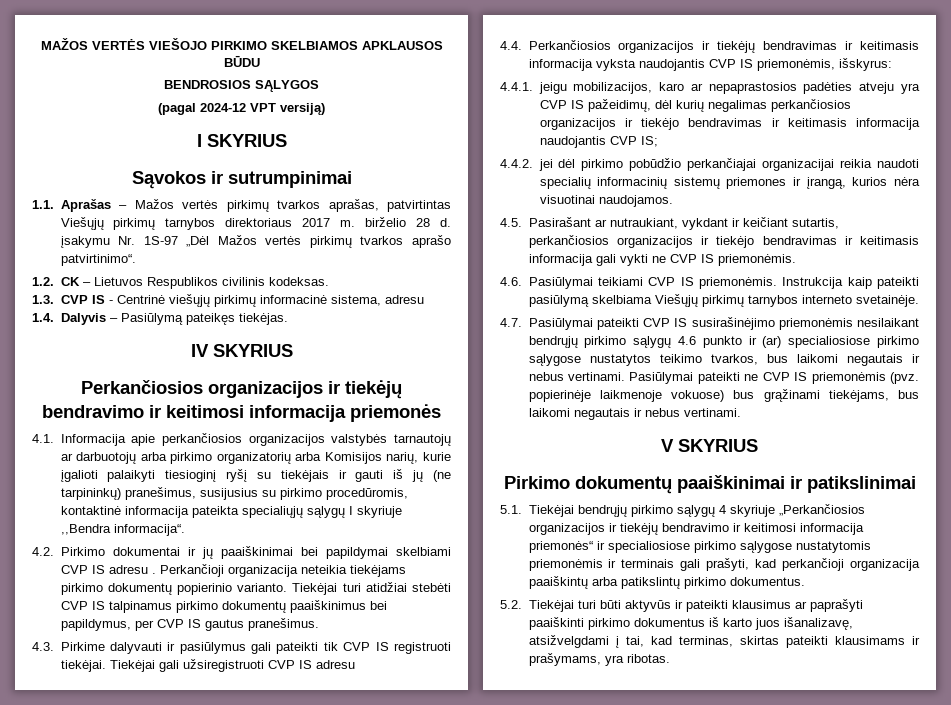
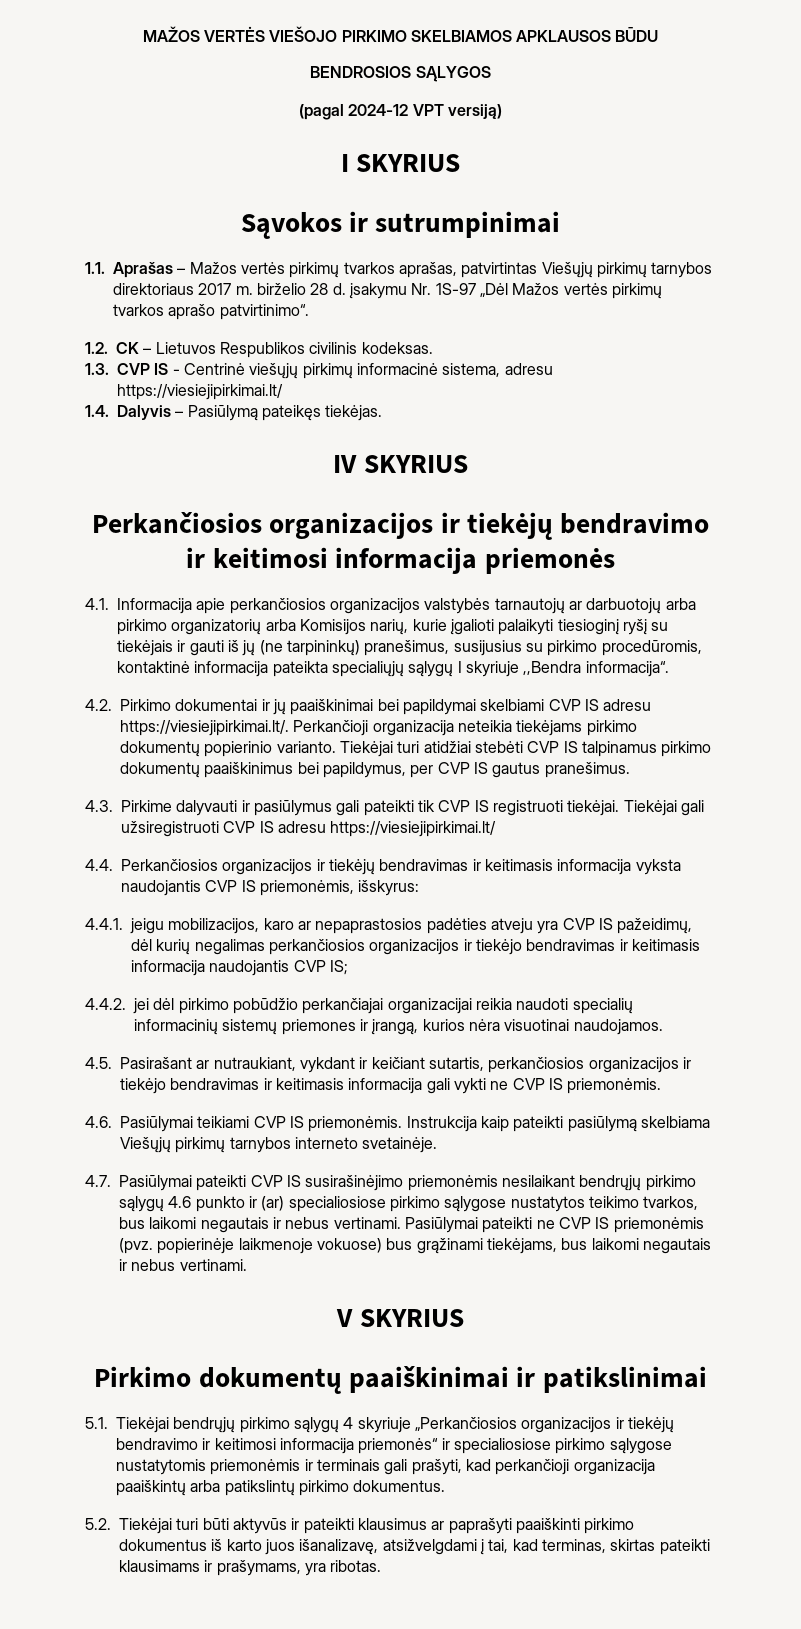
(424, 299) none -> [117,384,283,400] https://viesiejipirkimai.lt/
[151,573,156,574] . -> [120,720,289,736] https://viesiejipirkimai.lt/.
(355, 664) none -> [330,821,497,837] https://viesiejipirkimai.lt/

